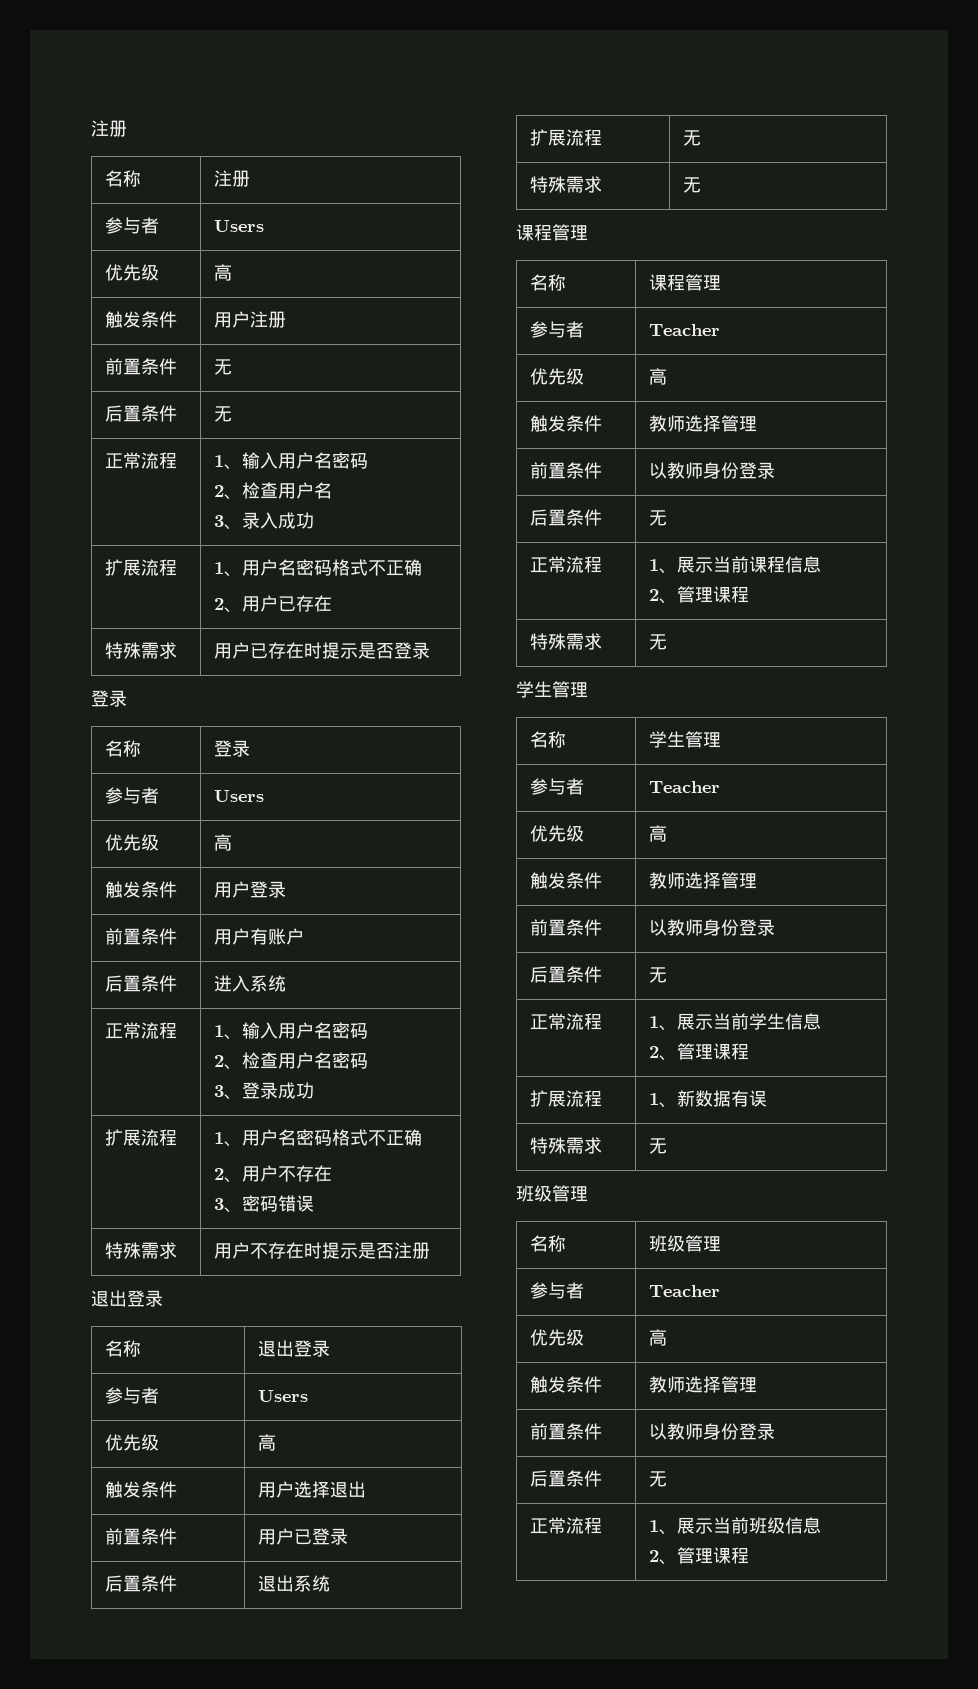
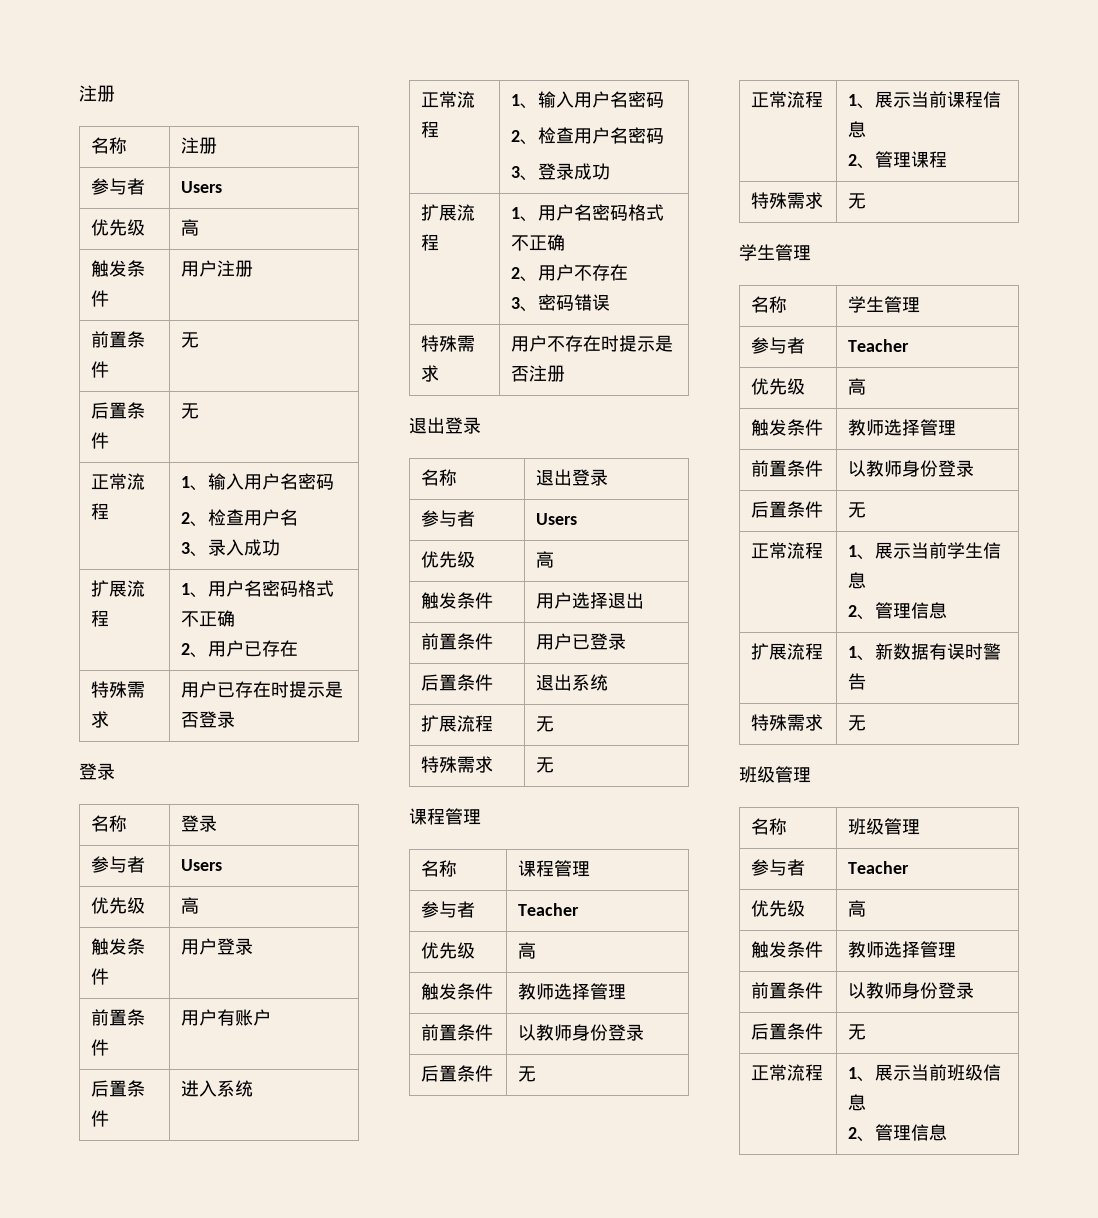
[713,1043,750,1060] 课程 -> [911,602,948,619] 信息
(768, 1098) none -> [965,643,1002,660] [848,673,867,690] 时警告
[713,1547,750,1564] 课程 -> [911,1124,948,1141] 信息

